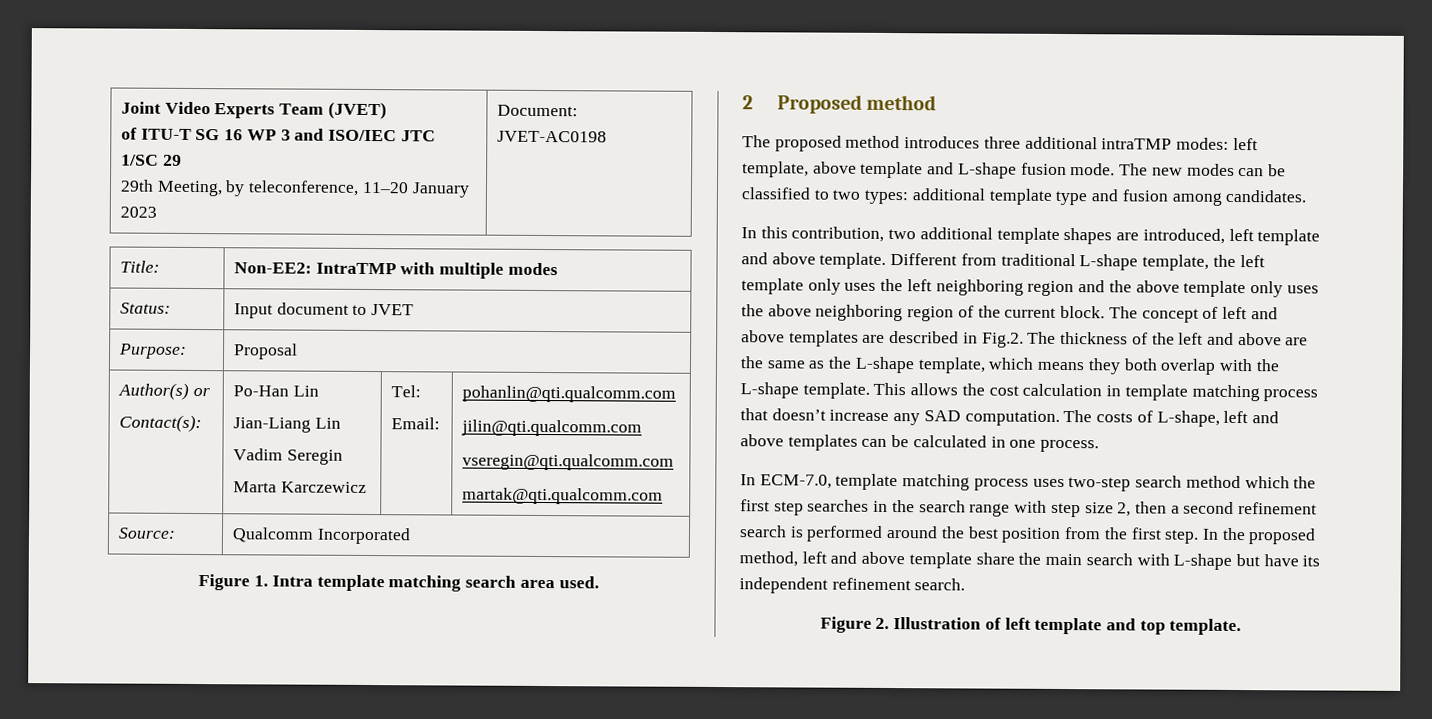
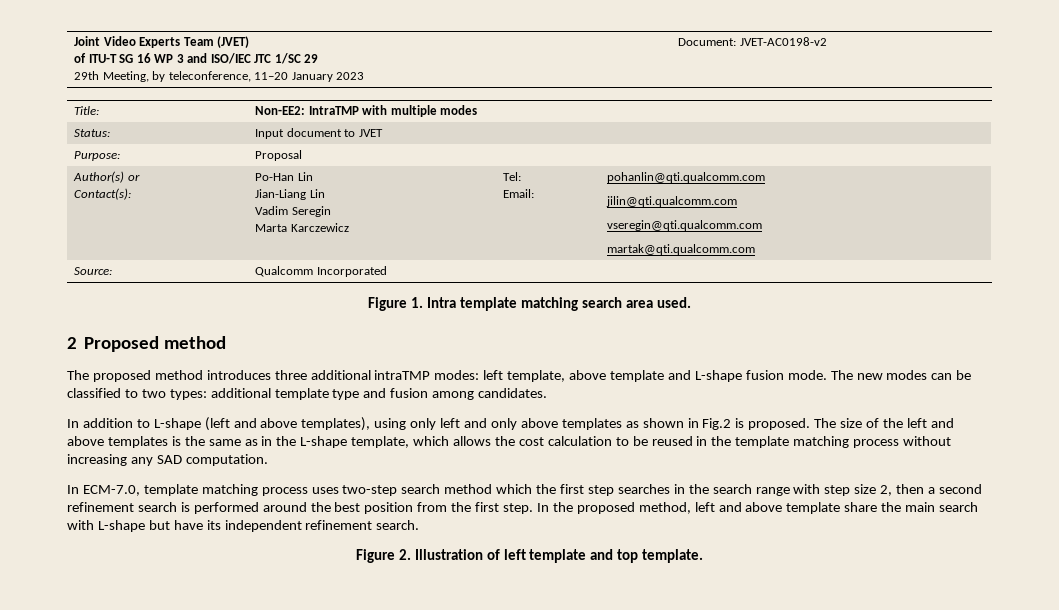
[496,130,607,143] JVET-AC0198 -> [739,37,827,46] JVET-AC0198-v2
[760,226,1321,246] [741,252,1265,271] [741,278,1319,298] [741,304,1278,323] [741,330,1129,348] this contribution, two additional template shapes are introduced, left template and above template. Different from traditional L-shape template, the left template only uses the left neighboring region and the above template only uses the above neighboring region of the current block. The concept of left and above templates are described in Fig.2. The thickness -> [82,417,863,431] addition to L-shape (left and above templates), using only left and only above templates as shown in Fig.2 is proposed. The size
[1285,337,1309,346] are -> [107,436,181,448] templates is
(825, 364) none -> [261,436,273,446] in
[1037,358,1280,375] [740,382,1319,402] [740,408,1279,427] [740,434,1100,453] means they both overlap with the L-shape template. This allows the cost calculation in template matching process that doesn’t increase any SAD computation. The costs of L-shape, left and above templates can be calculated in one process. -> [453,436,952,448] [67,454,268,466] allows the cost calculation to be reused in the template matching process without increasing any SAD computation.

